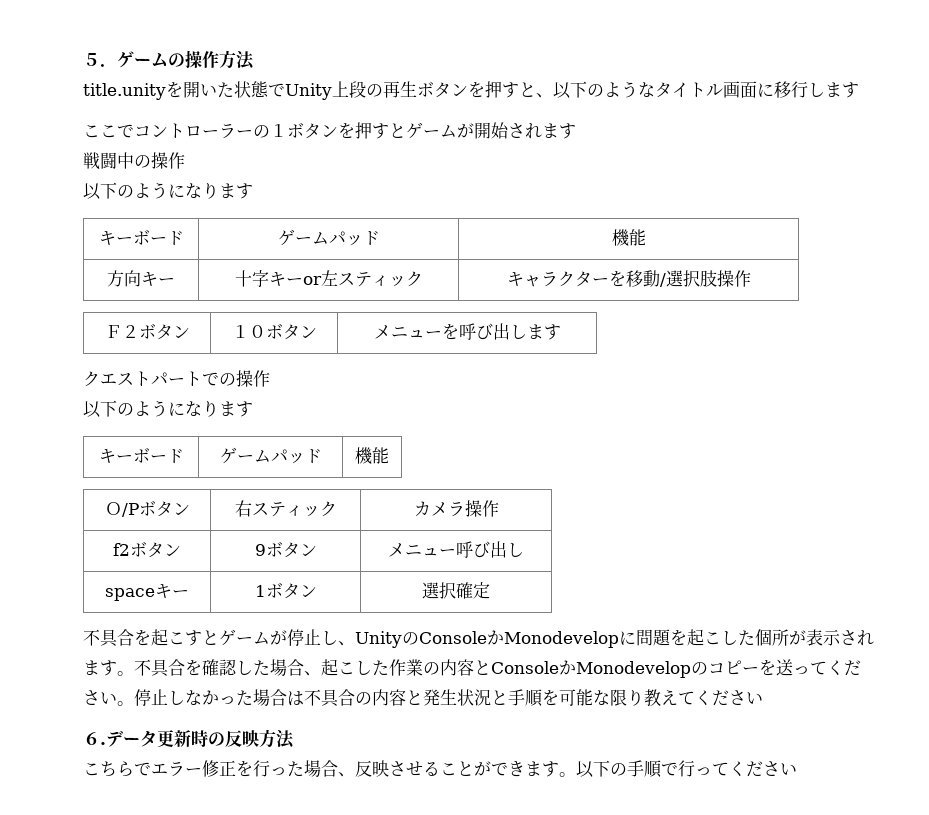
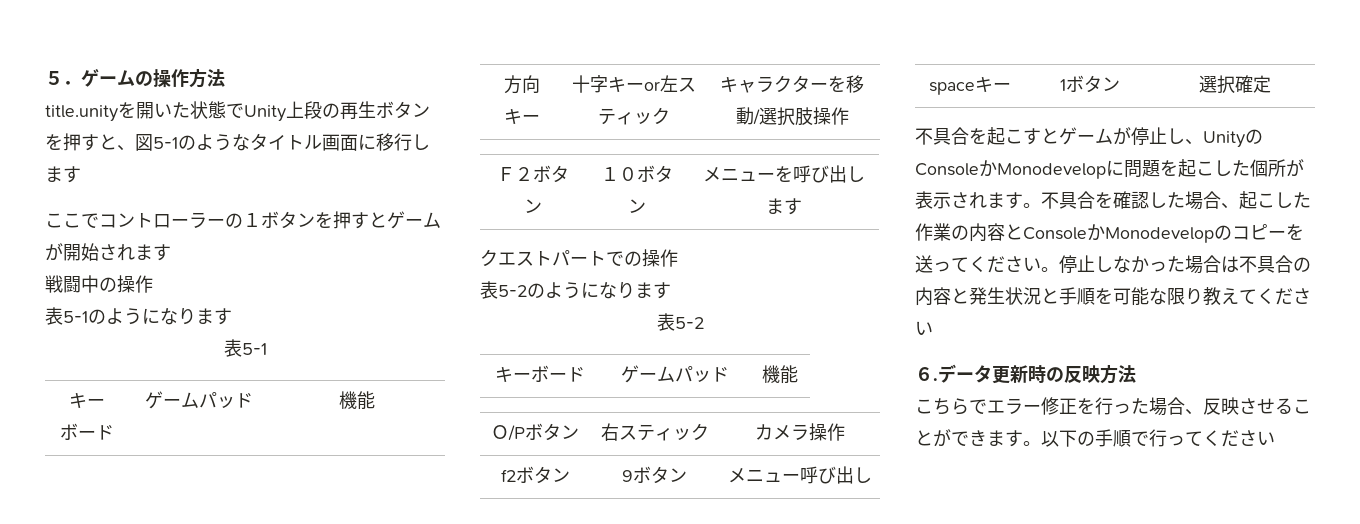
[553,81,587,99] 以下 -> [135,134,178,151] 図5-1
[83,182,253,200] 以下のようになります -> [45,307,232,325] [223,339,267,357] 表5-1のようになります // 表5-1
[83,400,253,418] 以下のようになります -> [480,281,671,299] [656,313,704,331] 表5-2のようになります // 表5-2

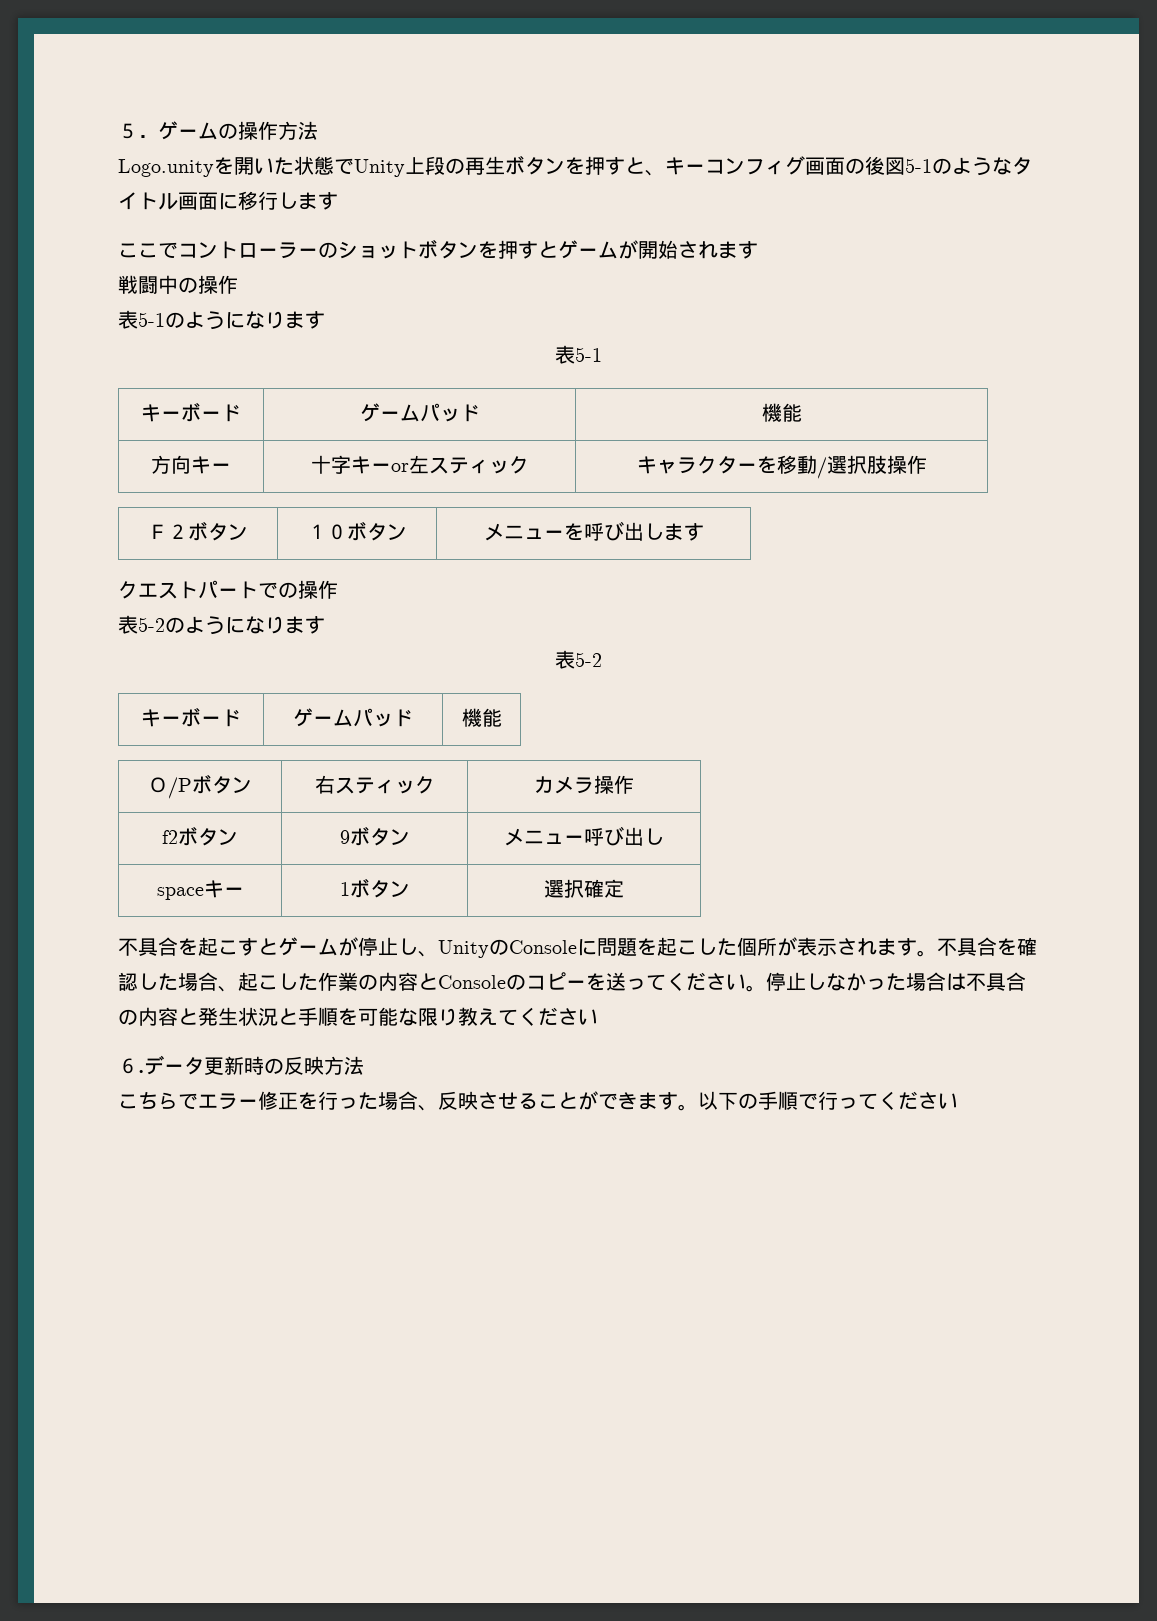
[45,105,118,122] title.unity -> [118,159,214,177] Logo.unity
(135, 148) none -> [665,156,885,175] キーコンフィグ画面の後
[243,213,261,227] １ -> [338,241,418,259] ショット
[979,160,1106,179] かMonodevelop -> (577, 947) none
[1087,224,1214,243] かMonodevelop -> (506, 982) none

